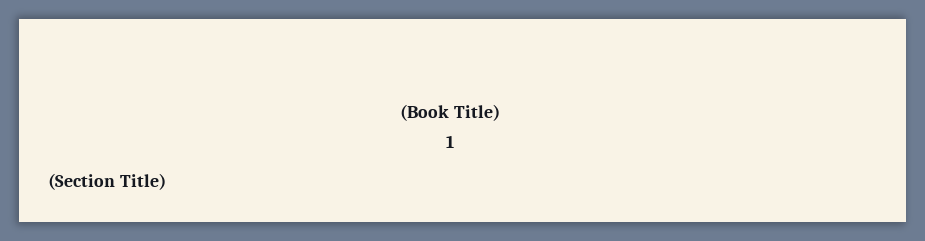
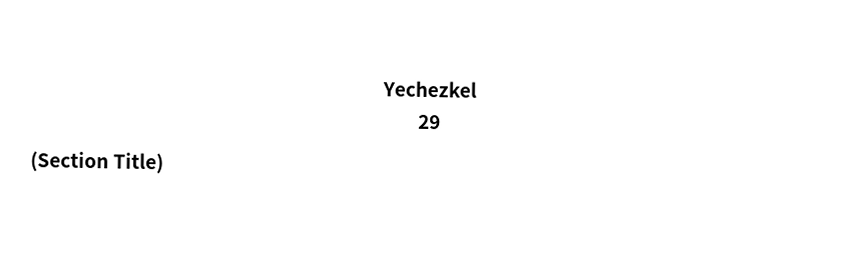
[400,104,500,121] [446,135,454,148] (Book Title) // 1 -> [381,80,477,98] [418,114,441,130] Yechezkel // 29

